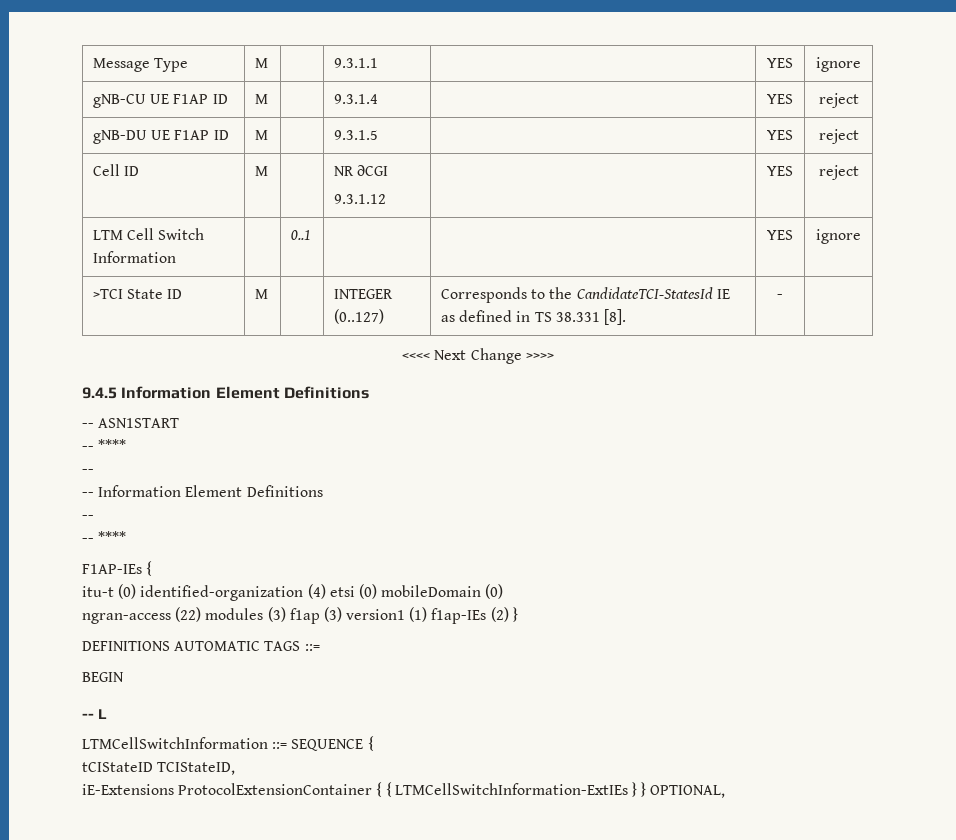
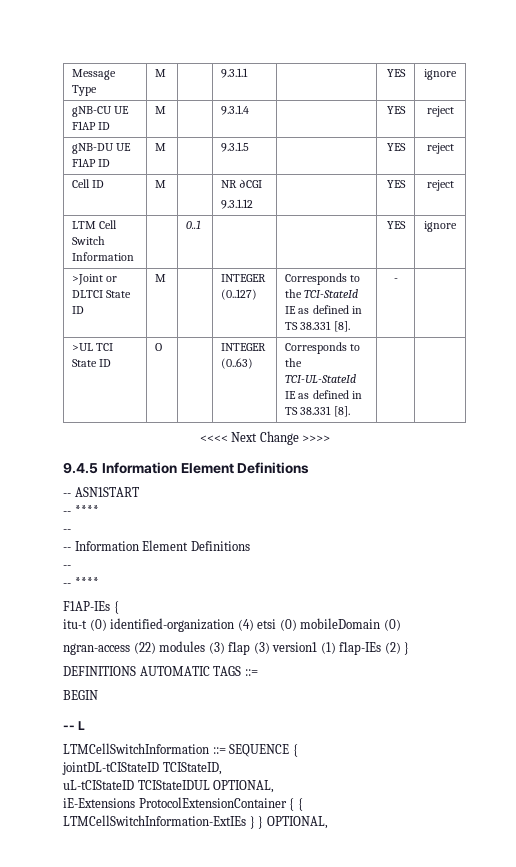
[93,289,124,299] >TCI -> [72,274,118,285] [72,290,104,298] >Joint or DLTCI
[576,287,713,299] CandidateTCI-StatesId -> [304,289,359,298] TCI-StateId
(783, 296) none -> [72,343,114,351] [72,359,112,367] [155,343,163,351] [221,343,267,351] [221,358,254,369] [285,342,361,354] [285,358,303,367] [285,374,357,383] [285,390,362,399] [285,406,350,417] // >UL TCI State ID | O | | INTEGER (0..63) | Corresponds to the TCI-UL-StateId IE as defined in TS 38.331 [8]. | |
[82,762,153,772] tCIStateID -> [62,762,159,775] jointDL-tCIStateID
(236, 768) none -> [63,780,275,793] // uL-tCIStateID TCIStateIDUL OPTIONAL,

